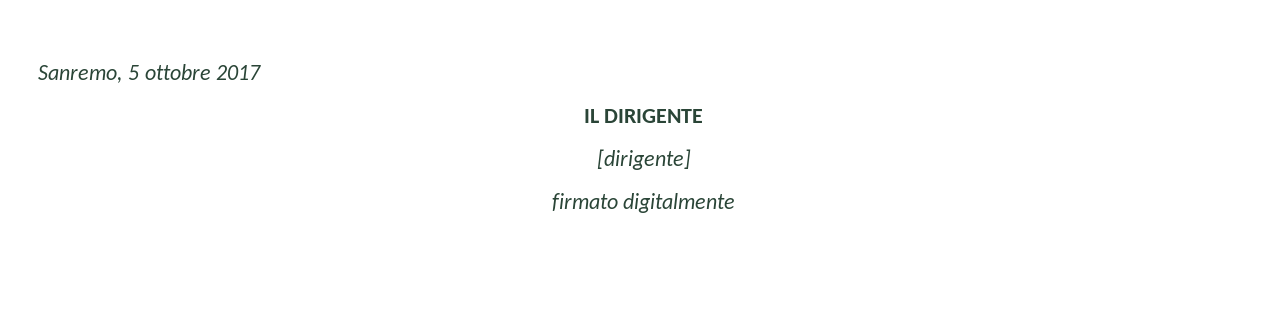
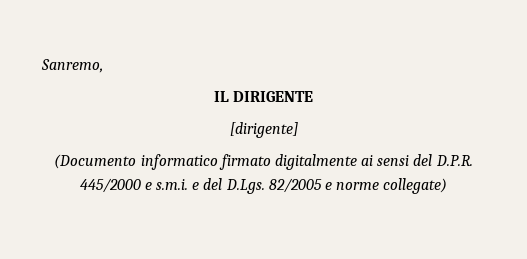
[127,64,262,80] 5 ottobre 2017 -> (103, 66) none
[551,193,736,213] firmato digitalmente -> [54,154,473,170] [79,178,448,194] (Documento informatico firmato digitalmente ai sensi del D.P.R. 445/2000 e s.m.i. e del D.Lgs. 82/2005 e norme collegate)

